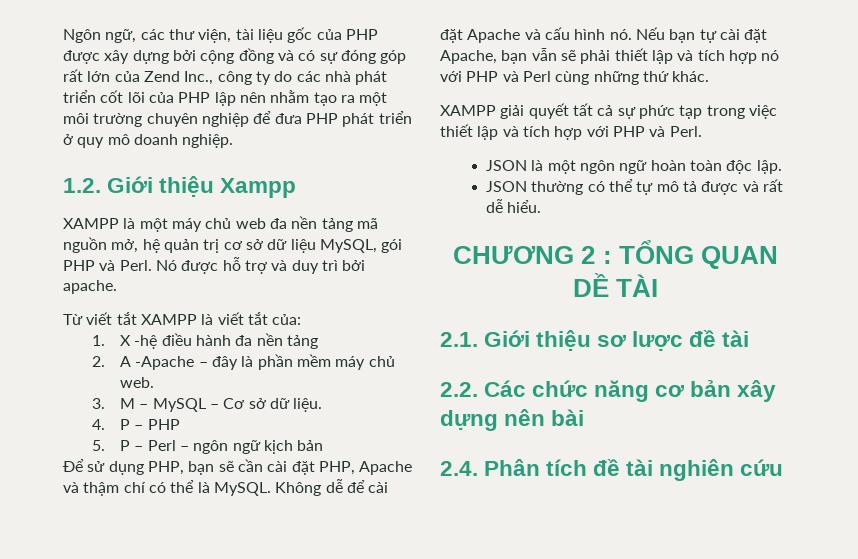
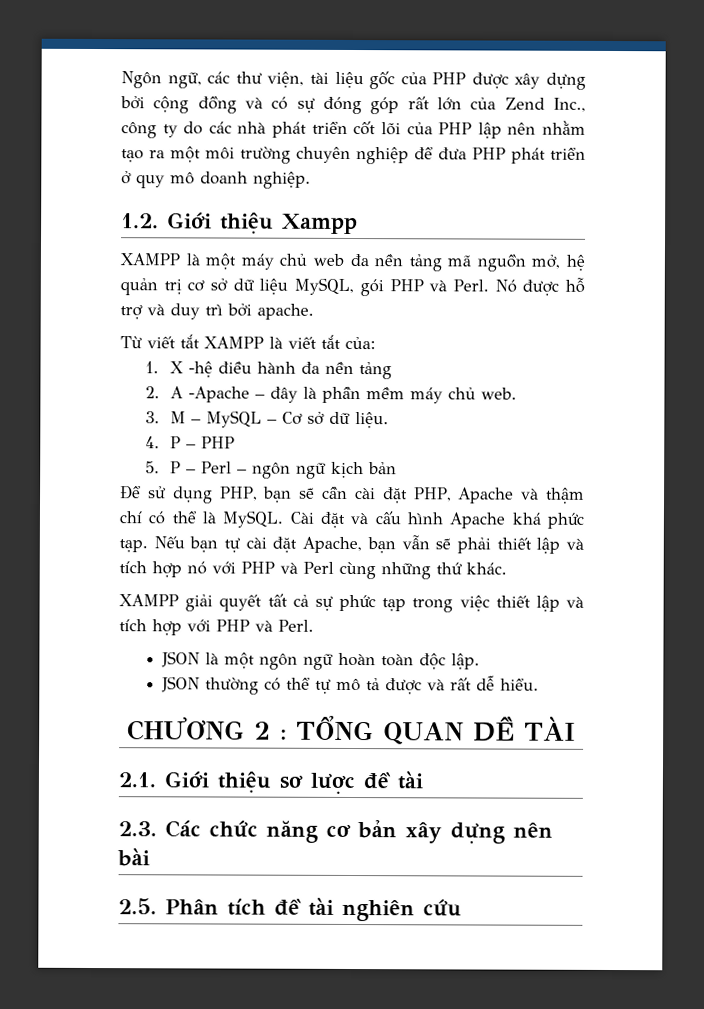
[275,479,389,496] [440,27,632,43] Không dễ để cài đặt Apache và cấu hình nó. -> [289,511,584,529] [119,539,148,553] Cài đặt và cấu hình Apache khá phức tạp.
[440,382,478,397] 2.2. -> [118,821,157,837] 2.3.
[440,461,478,476] 2.4. -> [118,898,157,915] 2.5.

